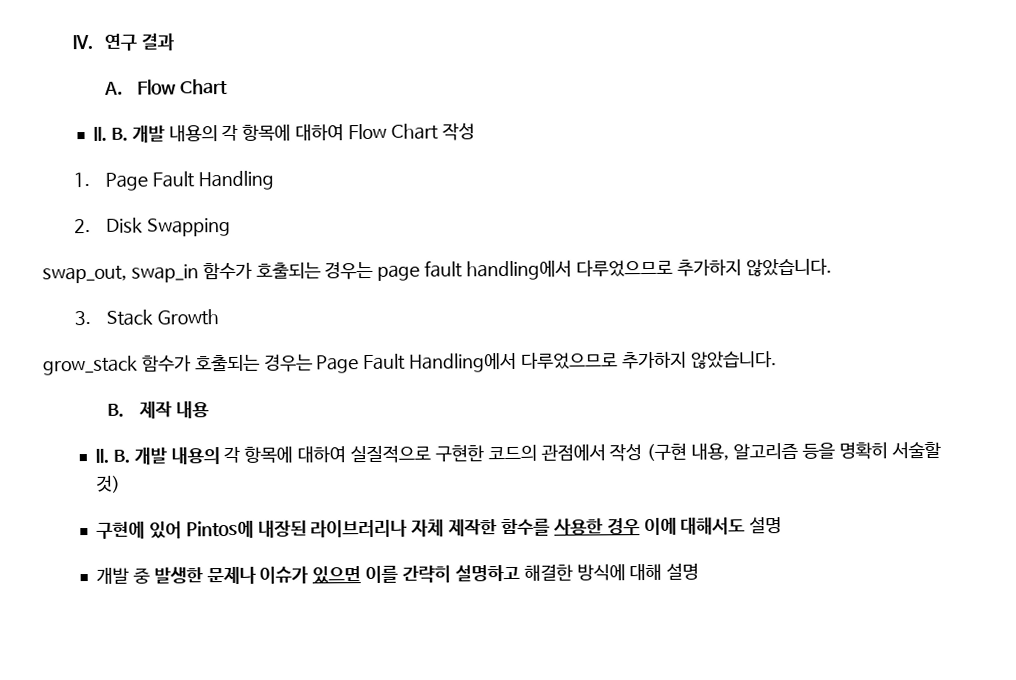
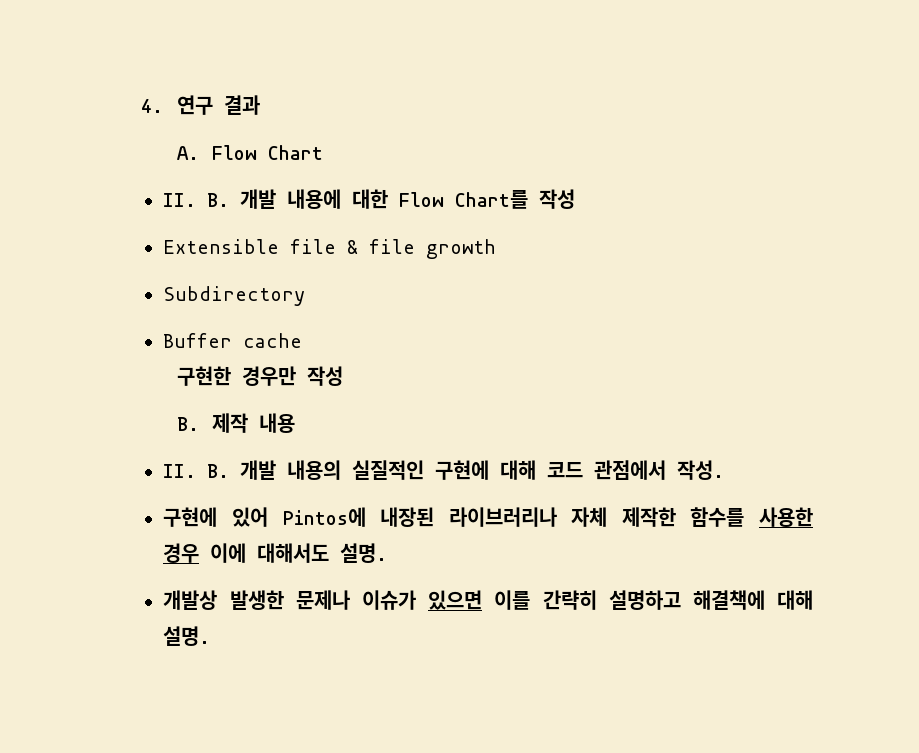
[72,34,94,50] IV. -> [141,99,164,113] 4.
[168,122,475,142] [73,170,274,191] [74,217,232,237] [42,258,832,284] [74,309,220,326] [43,351,777,376] 내용의 각 항목에 대하여 Flow Chart 작성 // 1. Page Fault Handling // 2. Disk Swapping // swap_out, swap_in 함수가 호출되는 경우는 page fault handling에서 다루었으므로 추가하지 않았습니다. // 3. Stack Growth // grow_stack 함수가 호출되는 경우는 Page Fault Handling에서 다루었으므로 추가하지 않았습니다. -> [287,189,576,209] [163,239,497,259] [163,286,306,306] [163,333,303,348] [176,366,343,386] 내용에 대한 Flow Chart를 작성 // Extensible file & file growth // Subdirectory // Buffer cache // 구현한 경우만 작성
[223,441,941,464] [94,475,121,493] 각 항목에 대하여 실질적으로 구현한 코드의 관점에서 작성 (구현 내용, 알고리즘 등을 명확히 서술할 것) -> [352,460,725,480] 실질적인 구현에 대해 코드 관점에서 작성.
[749,516,783,534] [95,567,150,584] 설명 // 개발 중 -> [340,543,388,563] [163,590,218,610] 설명. // 개발상
[523,562,700,581] 해결한 방식에 대해 설명 -> [692,590,813,610] [163,626,211,646] 해결책에 대해 설명.

